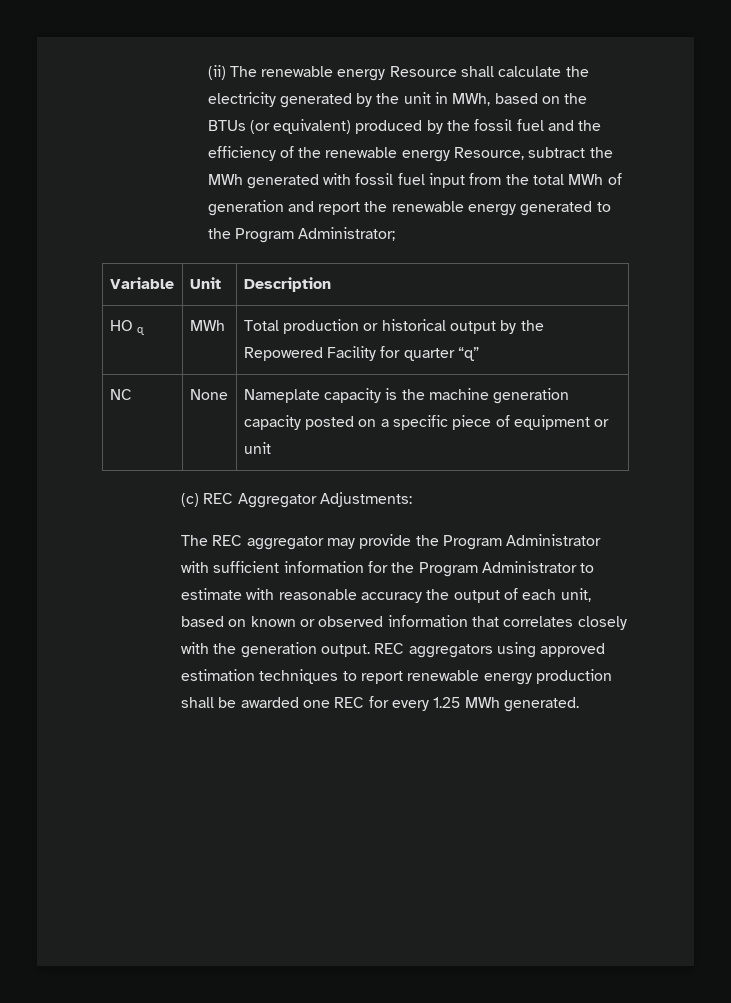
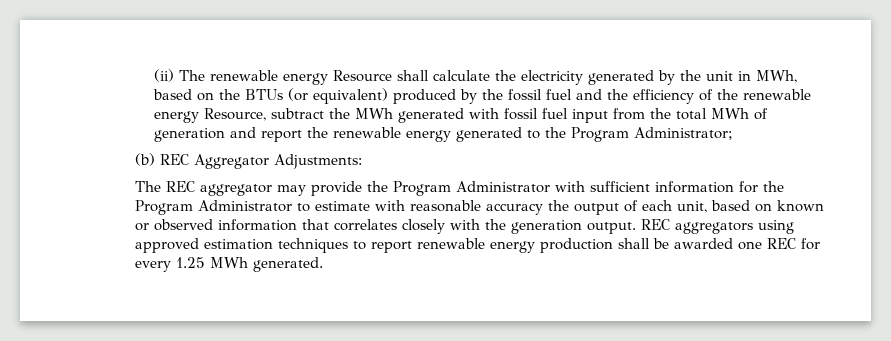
[109,277,174,289] [189,277,221,289] [243,277,331,292] [109,320,144,335] [189,320,225,331] [243,319,544,334] [243,346,479,361] [109,389,132,400] [189,389,228,400] [243,388,570,404] [243,415,610,430] [243,442,271,454] [181,493,200,507] // Variable | Unit | Description // HO q | MWh | Total production or historical output by the Repowered Facility for quarter “q” // NC | None | Nameplate capacity is the machine generation capacity posted on a specific piece of equipment or unit // (c) -> [134,153,155,166] // (b)

